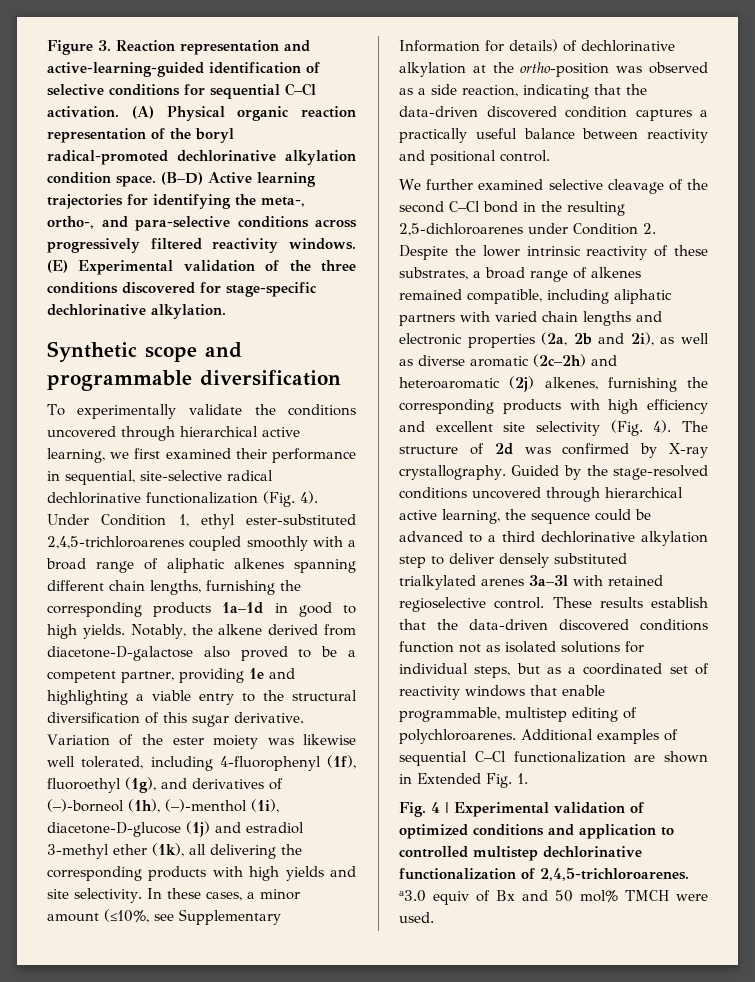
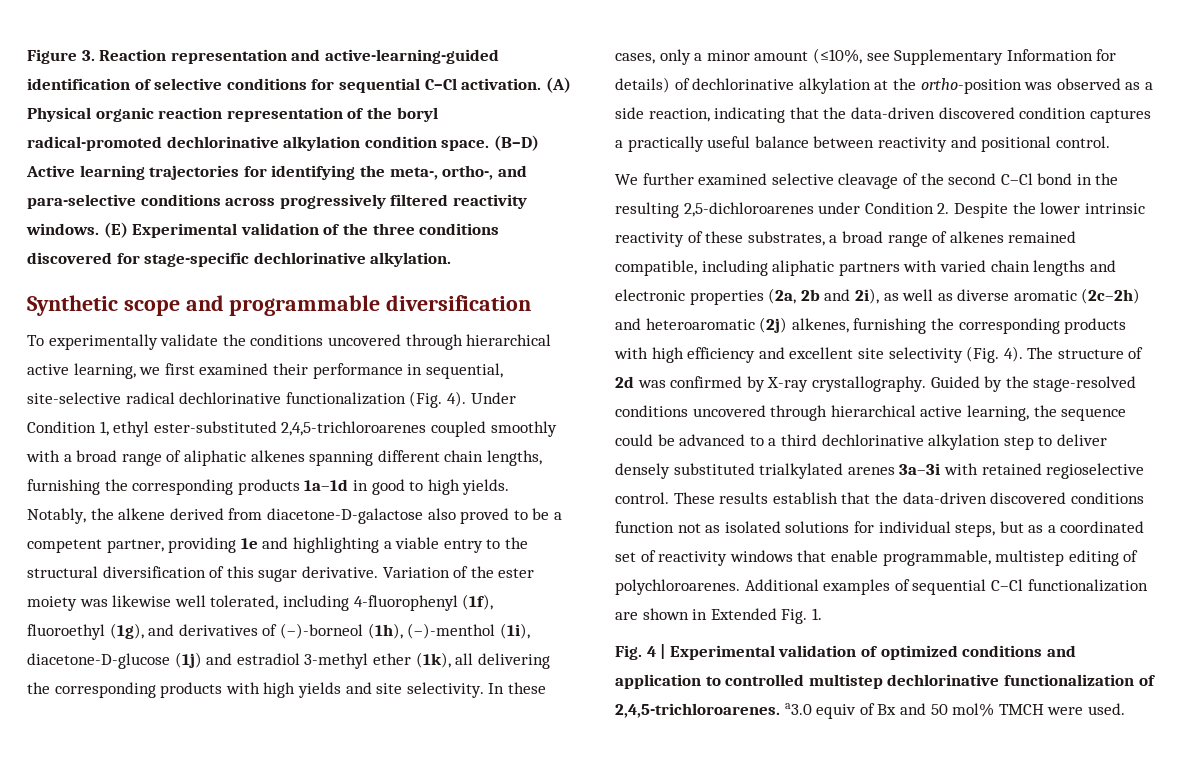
(242, 896) none -> [659,49,691,65] only
[529,575,568,586] 3a–3l -> [899,463,941,475] 3a–3i

